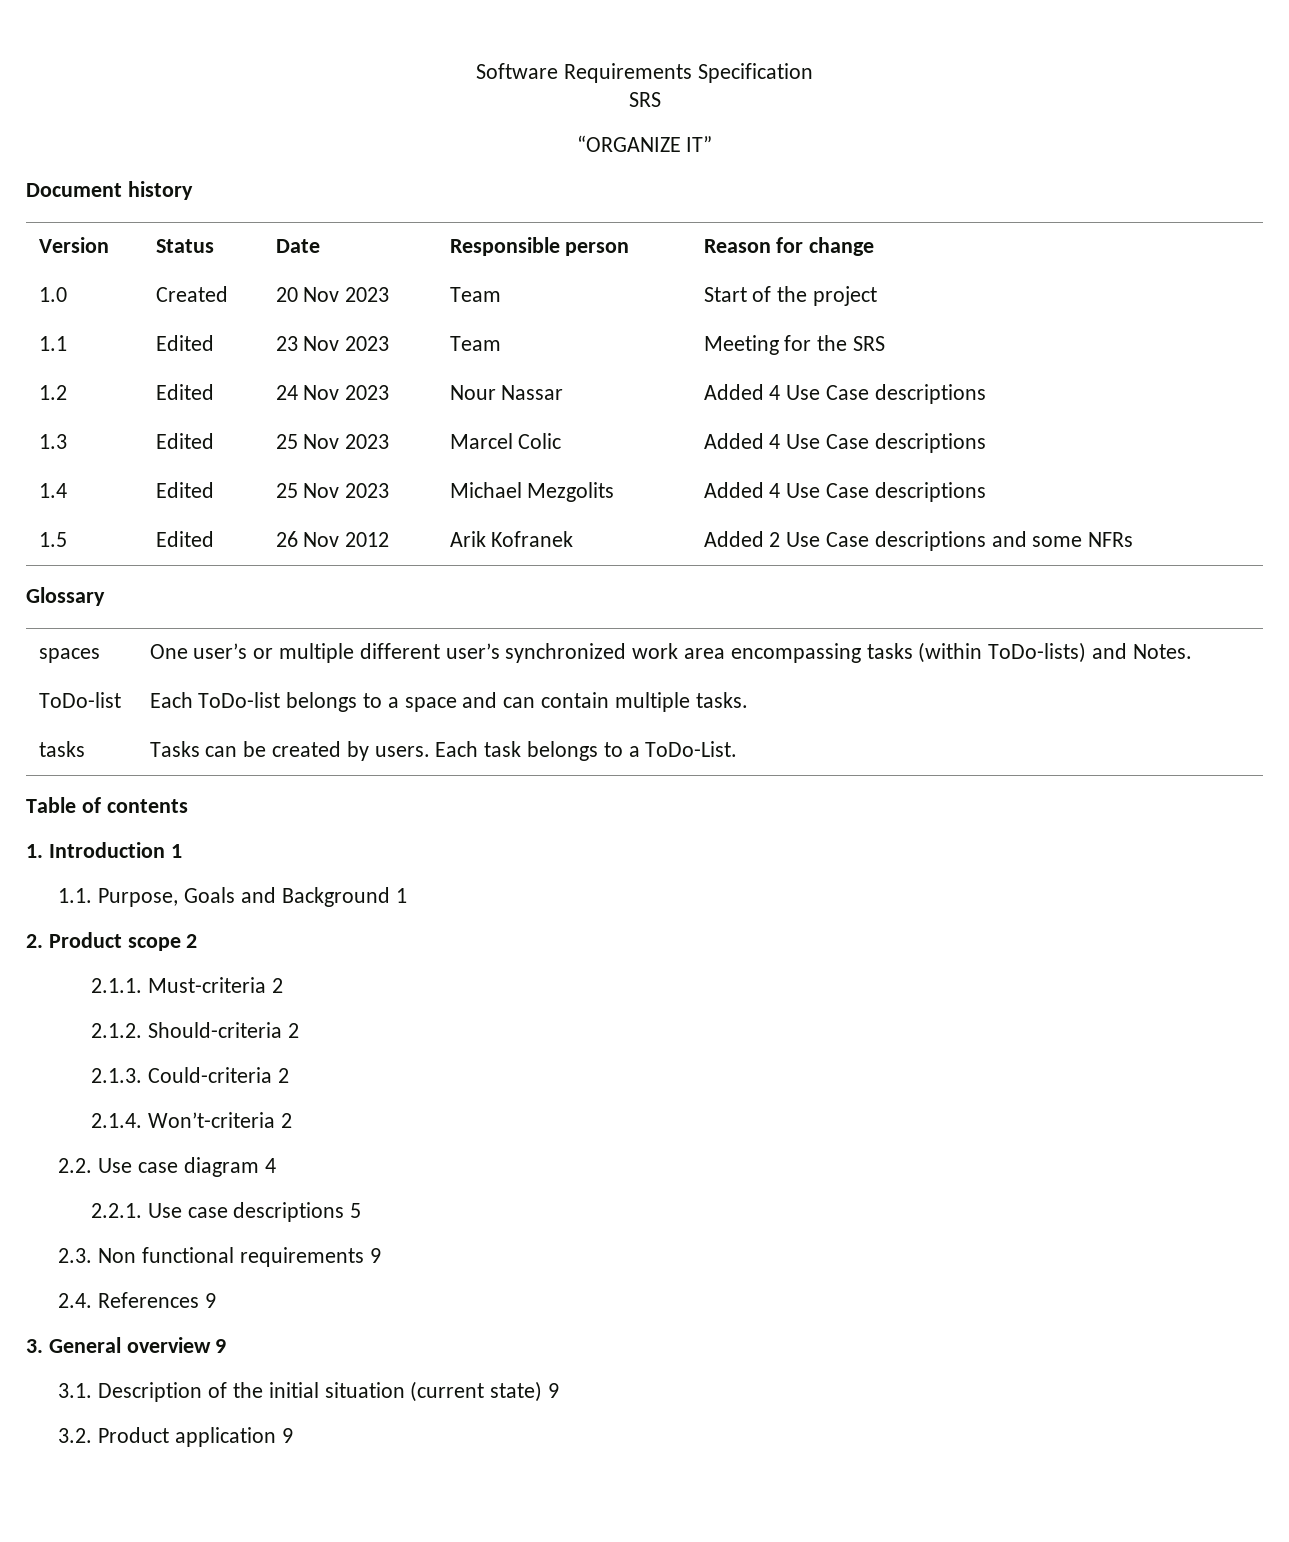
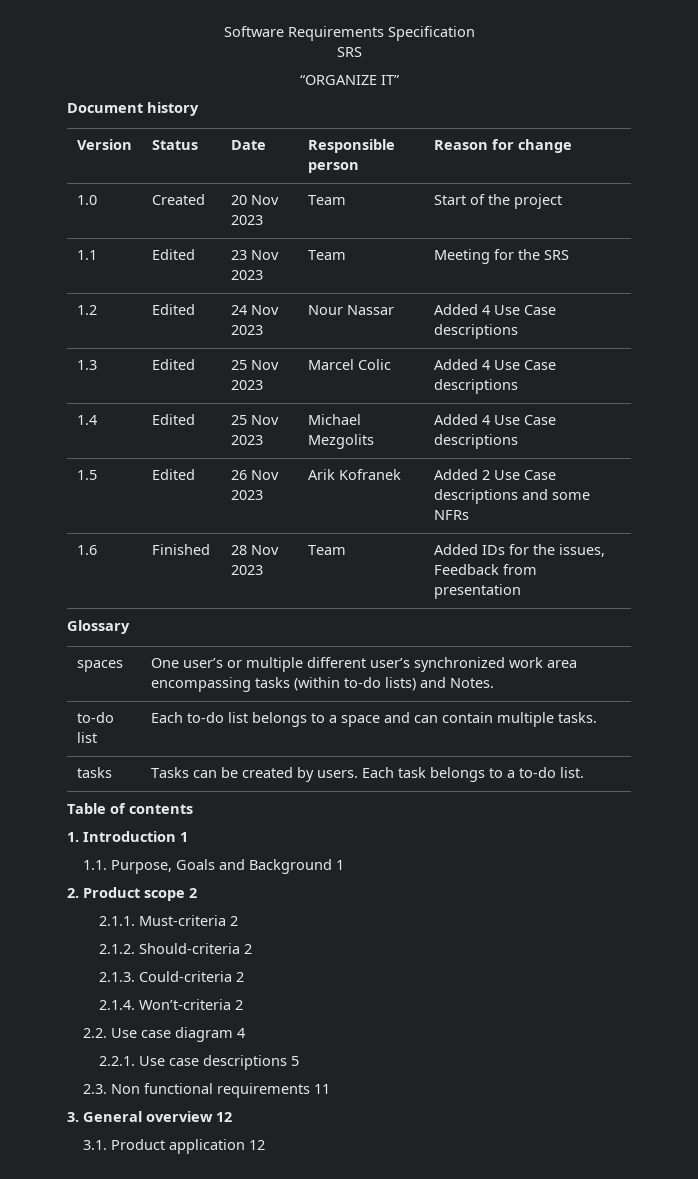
[345,532,390,547] 2012 -> [230,490,263,500] 2023
(1134, 539) none -> [76,545,97,555] [151,544,210,555] [230,545,279,555] [230,565,263,575] [307,545,346,555] [433,544,605,557] [433,564,537,575] [433,584,521,599] // 1.6 | Finished | 28 Nov 2023 | Team | Added IDs for the issues, Feedback from presentation
[988,642,1087,663] ToDo-lists) -> [343,677,416,691] to-do lists)
[38,692,121,708] [149,692,281,708] ToDo-list | Each ToDo-list -> [76,712,114,723] [76,732,97,743] [150,712,248,723] to-do list | Each to-do list
[645,741,738,757] ToDo-List. -> [518,767,584,778] to-do list.
[369,1248,381,1263] [58,1292,217,1308] 9 // 2.4. References 9 -> [314,1084,331,1094] 11
[215,1339,227,1353] 9 -> [216,1112,232,1122] 12
[98,1381,559,1402] [58,1428,93,1443] Description of the initial situation (current state) 9 // 3.2. -> (108, 1145) none
[281,1428,293,1443] 9 -> [249,1140,266,1150] 12

